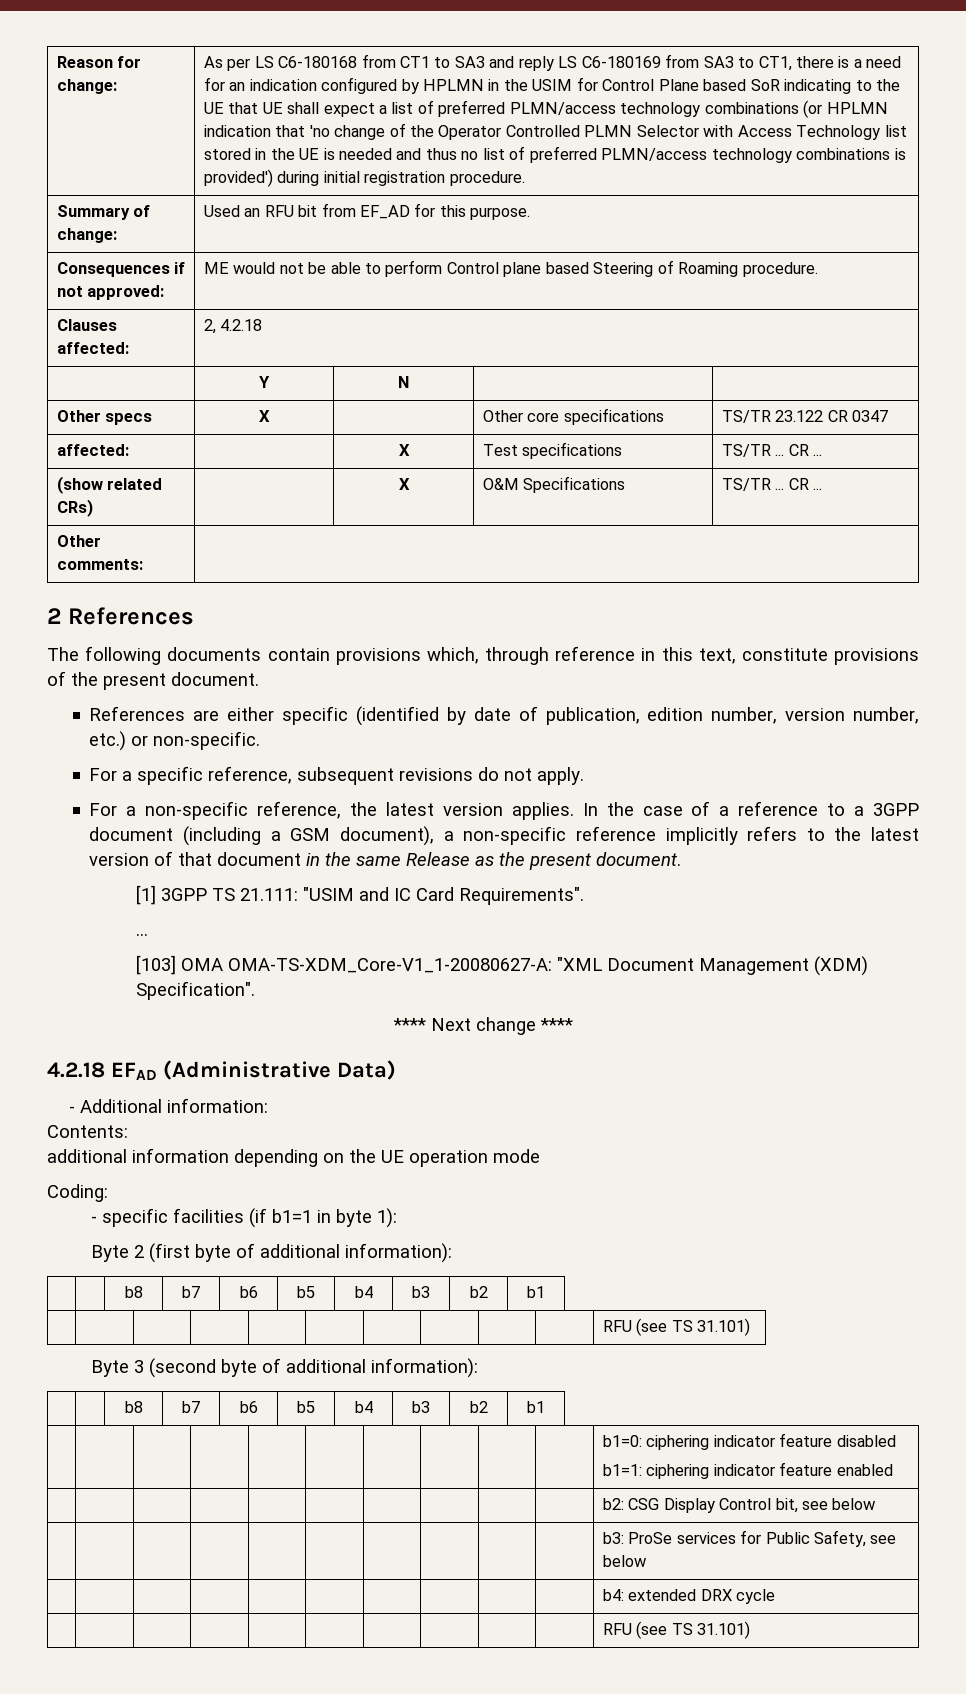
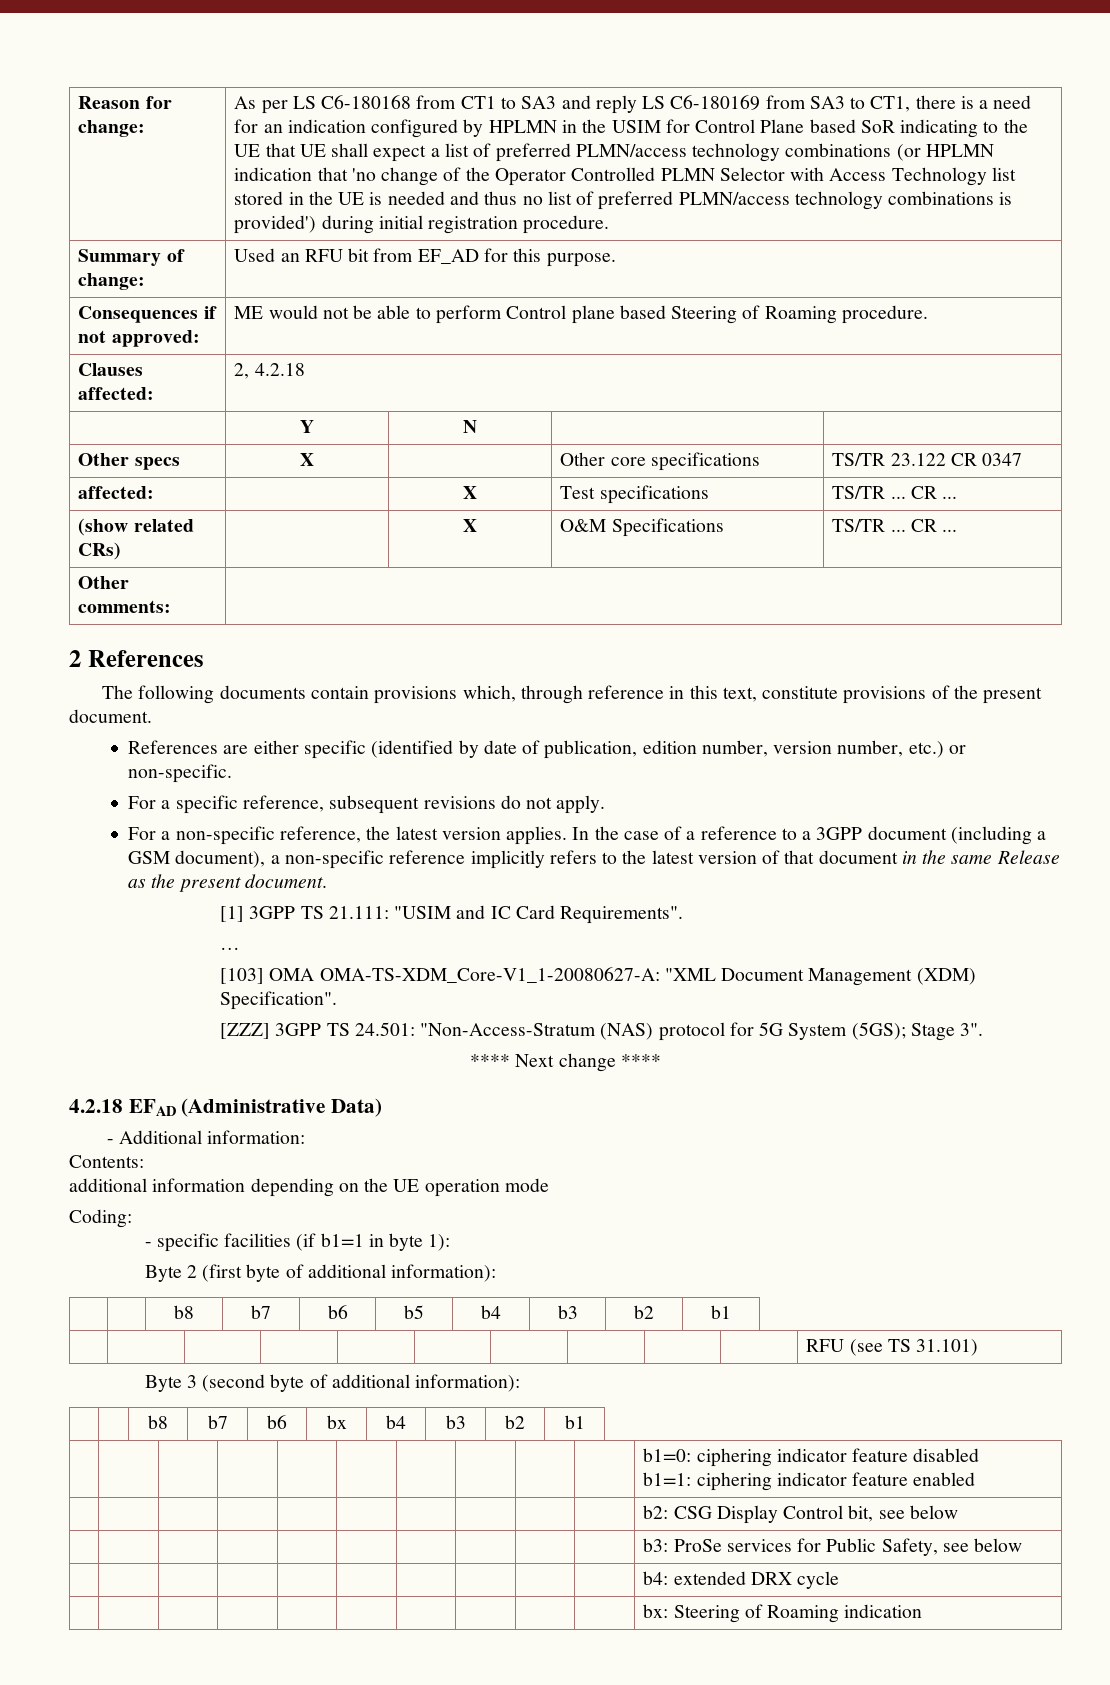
(255, 990) none -> [220,1022,984,1041] // [ZZZ] 3GPP TS 24.501: "Non-Access-Stratum (NAS) protocol for 5G System (5GS); Stage 3".
[297,1401,315,1413] b5 -> [326,1415,347,1429] bx
[602,1621,751,1639] RFU (see TS 31.101) -> [643,1604,923,1623] bx: Steering of Roaming indication

